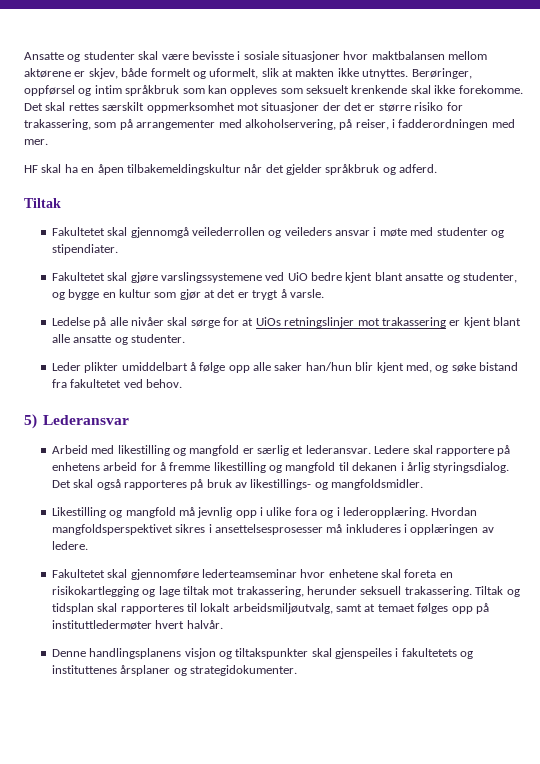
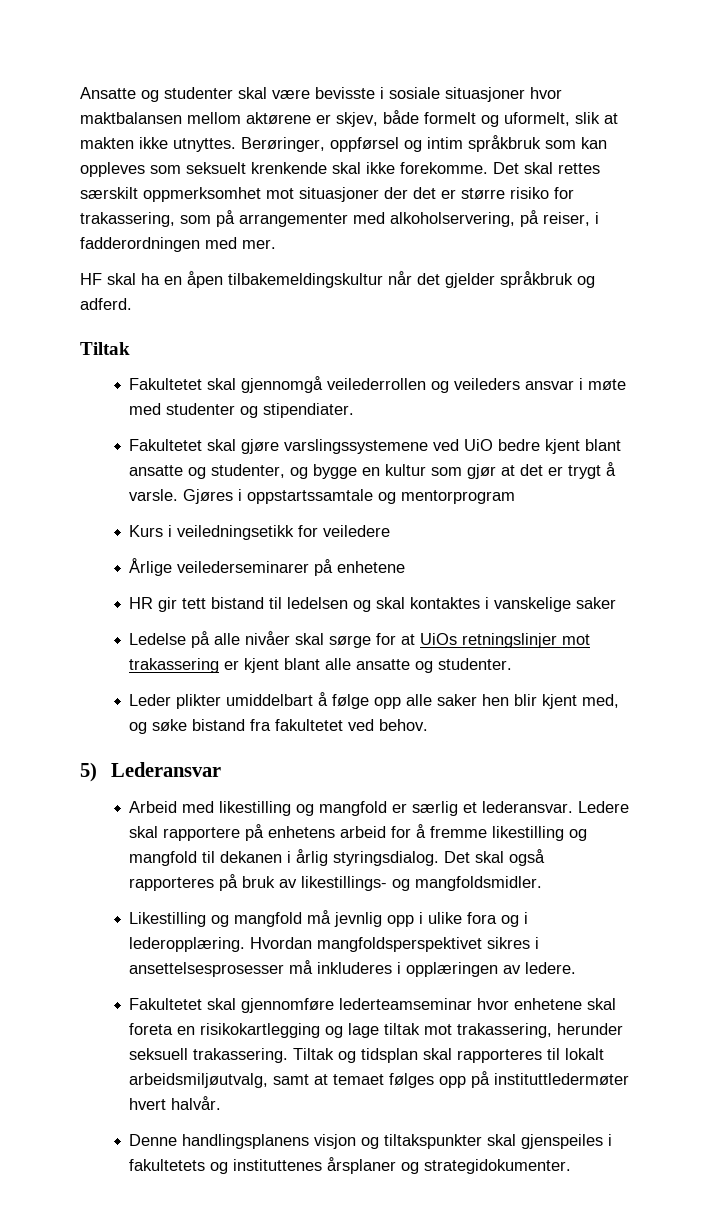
(324, 293) none -> [183,489,516,504] [129,525,391,540] [129,558,406,576] [129,597,617,612] Gjøres i oppstartssamtale og mentorprogram // Kurs i veiledningsetikk for veiledere // Årlige veilederseminarer på enhetene // HR gir tett bistand til ledelsen og skal kontaktes i vanskelige saker
[305,362,352,371] han/hun -> [482,694,510,706] hen

